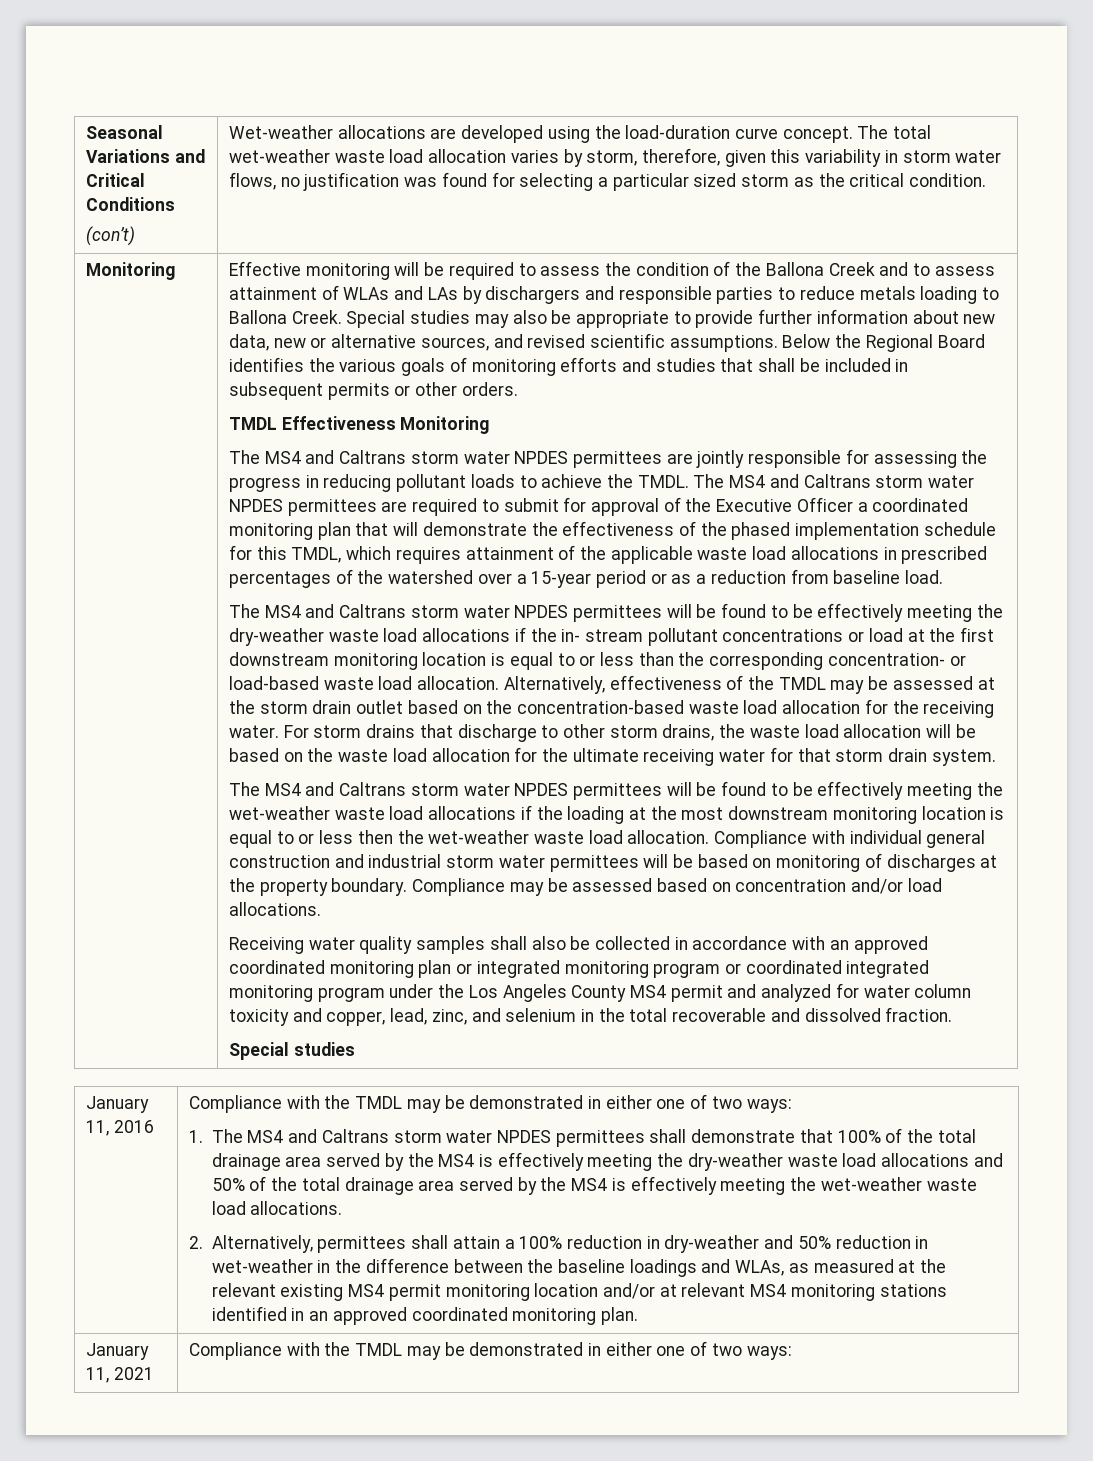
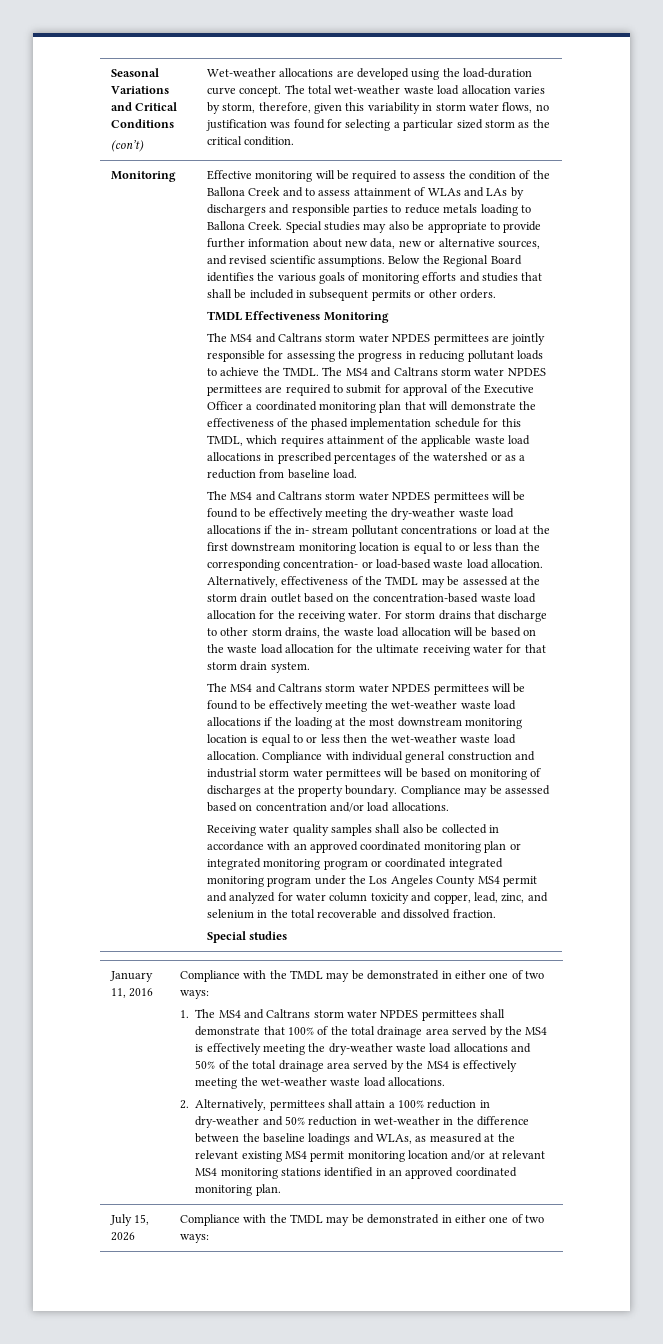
[477,570,646,588] over a 15-year period -> (489, 457) none
[85,1343,149,1360] [85,1367,154,1383] January 11, 2021 -> [109,1214,150,1226] [110,1232,135,1241] July 15, 2026

